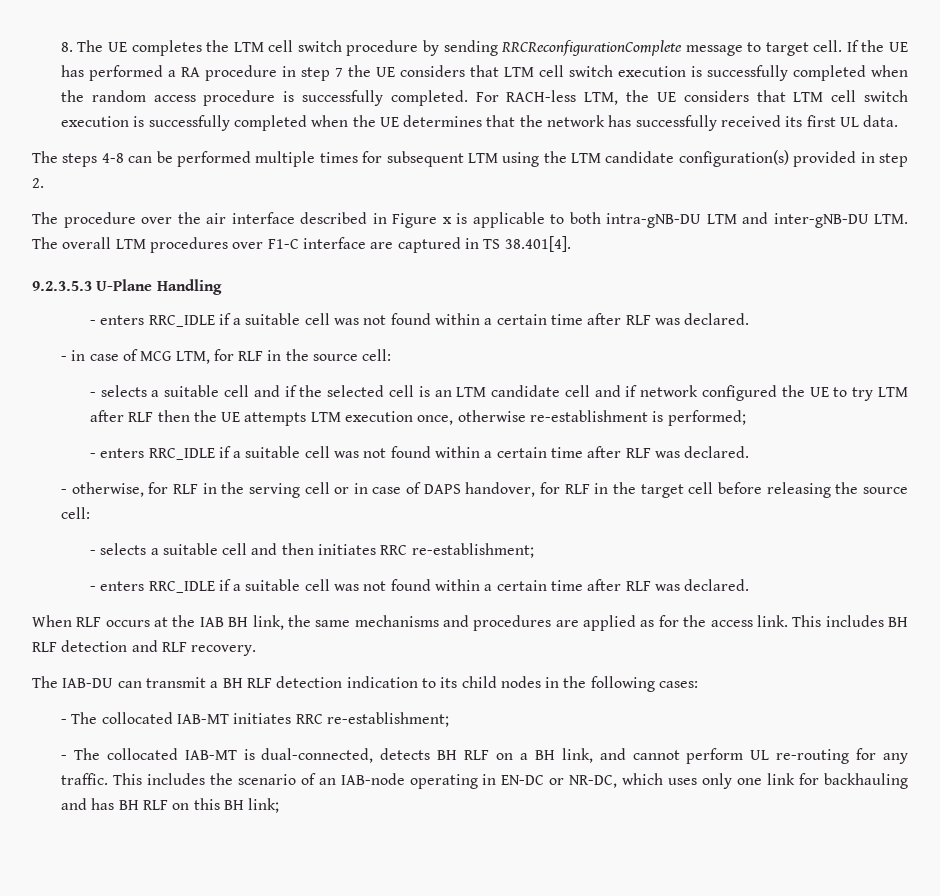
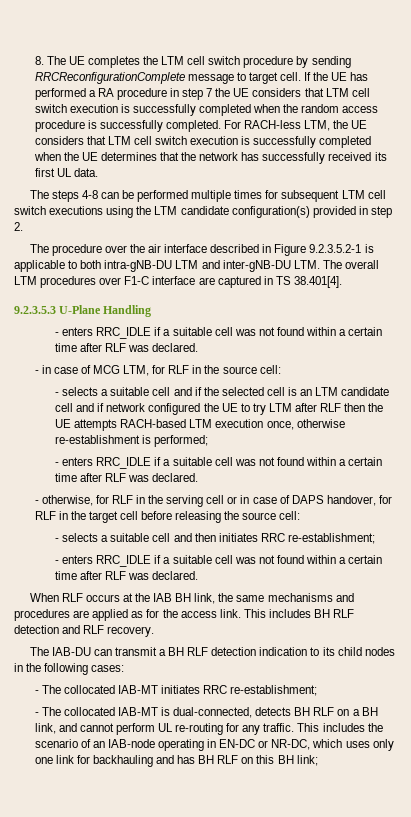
(498, 158) none -> [367,190,386,199] [14,206,104,215] cell switch executions
[442,217,452,224] x -> [309,244,362,253] 9.2.3.5.2-1
(307, 419) none -> [120,419,187,428] RACH-based

